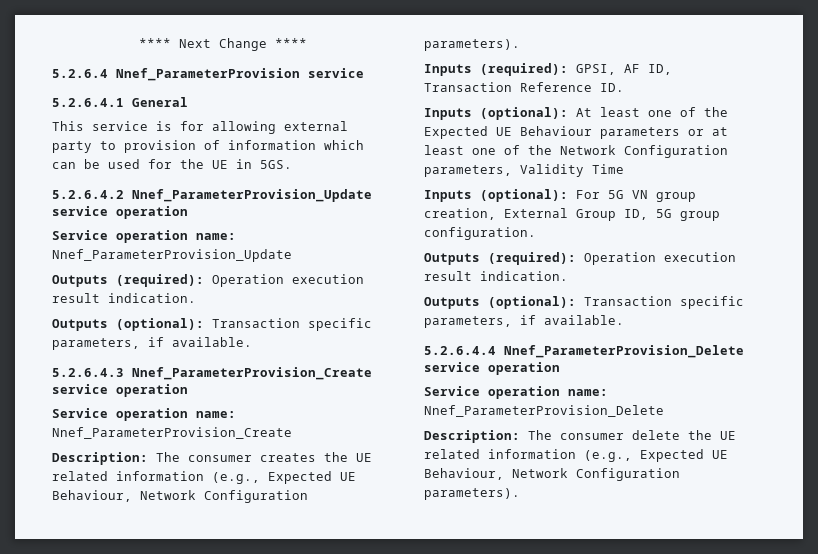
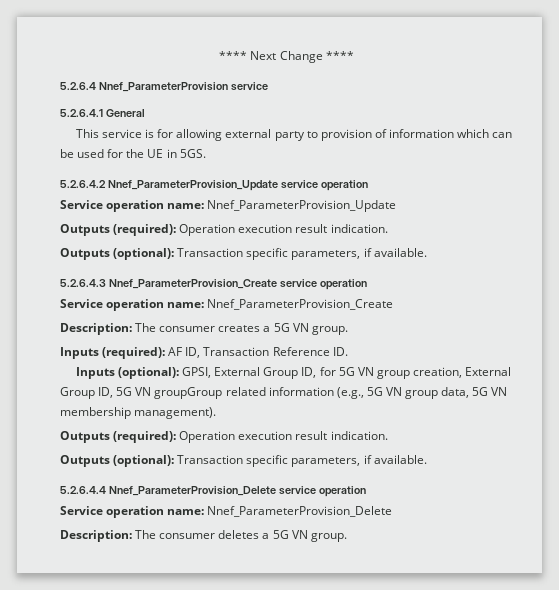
[324,452,372,462] [52,471,356,484] [52,490,308,503] [424,39,520,51] the UE related information (e.g., Expected UE Behaviour, Network Configuration parameters). -> [263,323,348,335] a 5G VN group.
[576,64,616,75] GPSI, -> (166, 353) none
[576,107,728,117] [424,126,728,139] [424,145,728,158] [424,164,624,177] [424,189,600,202] At least one of the Expected UE Behaviour parameters or at least one of the Network Configuration parameters, Validity Time // Inputs (optional): For -> [182,367,336,379] GPSI, External Group ID, for
[680,211,720,221] [424,227,536,240] group configuration. -> [135,387,508,399] [60,407,217,419] VN groupGroup related information (e.g., 5G VN group data, 5G VN membership management).
[632,430,736,440] [424,449,728,462] [424,468,680,481] [424,488,520,500] delete the UE related information (e.g., Expected UE Behaviour, Network Configuration parameters). -> [218,530,347,542] deletes a 5G VN group.

